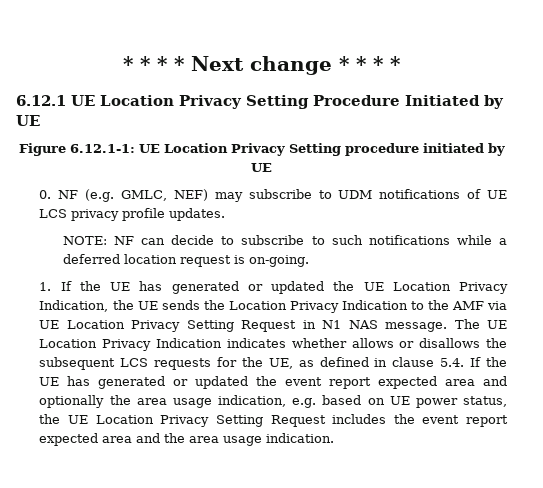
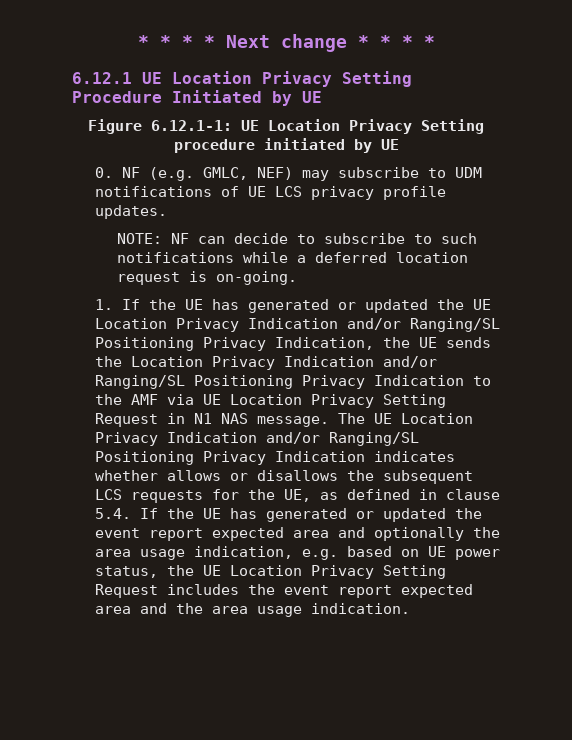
(508, 288) none -> [247,318,500,332] [94,337,266,351] Indication and/or Ranging/SL Positioning Privacy
(408, 305) none -> [382,356,437,368] [94,375,464,389] and/or Ranging/SL Positioning Privacy Indication
(223, 343) none -> [265,432,419,446] [94,451,365,465] and/or Ranging/SL Positioning Privacy Indication

